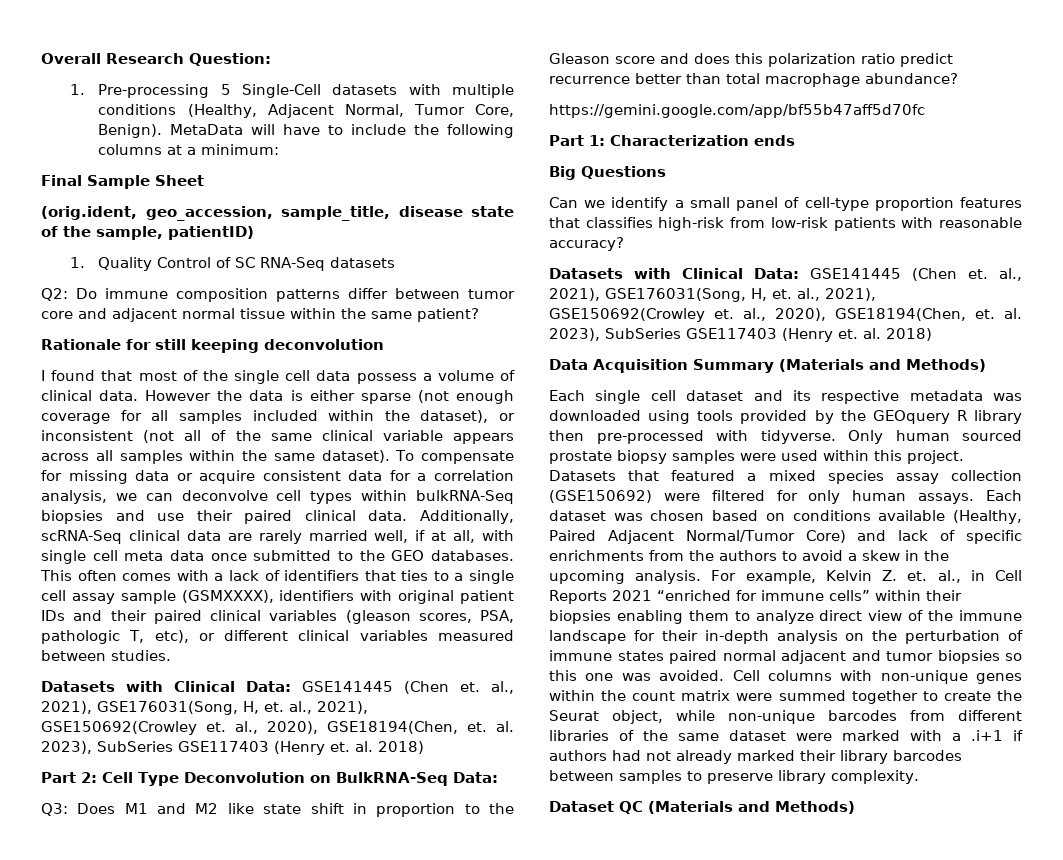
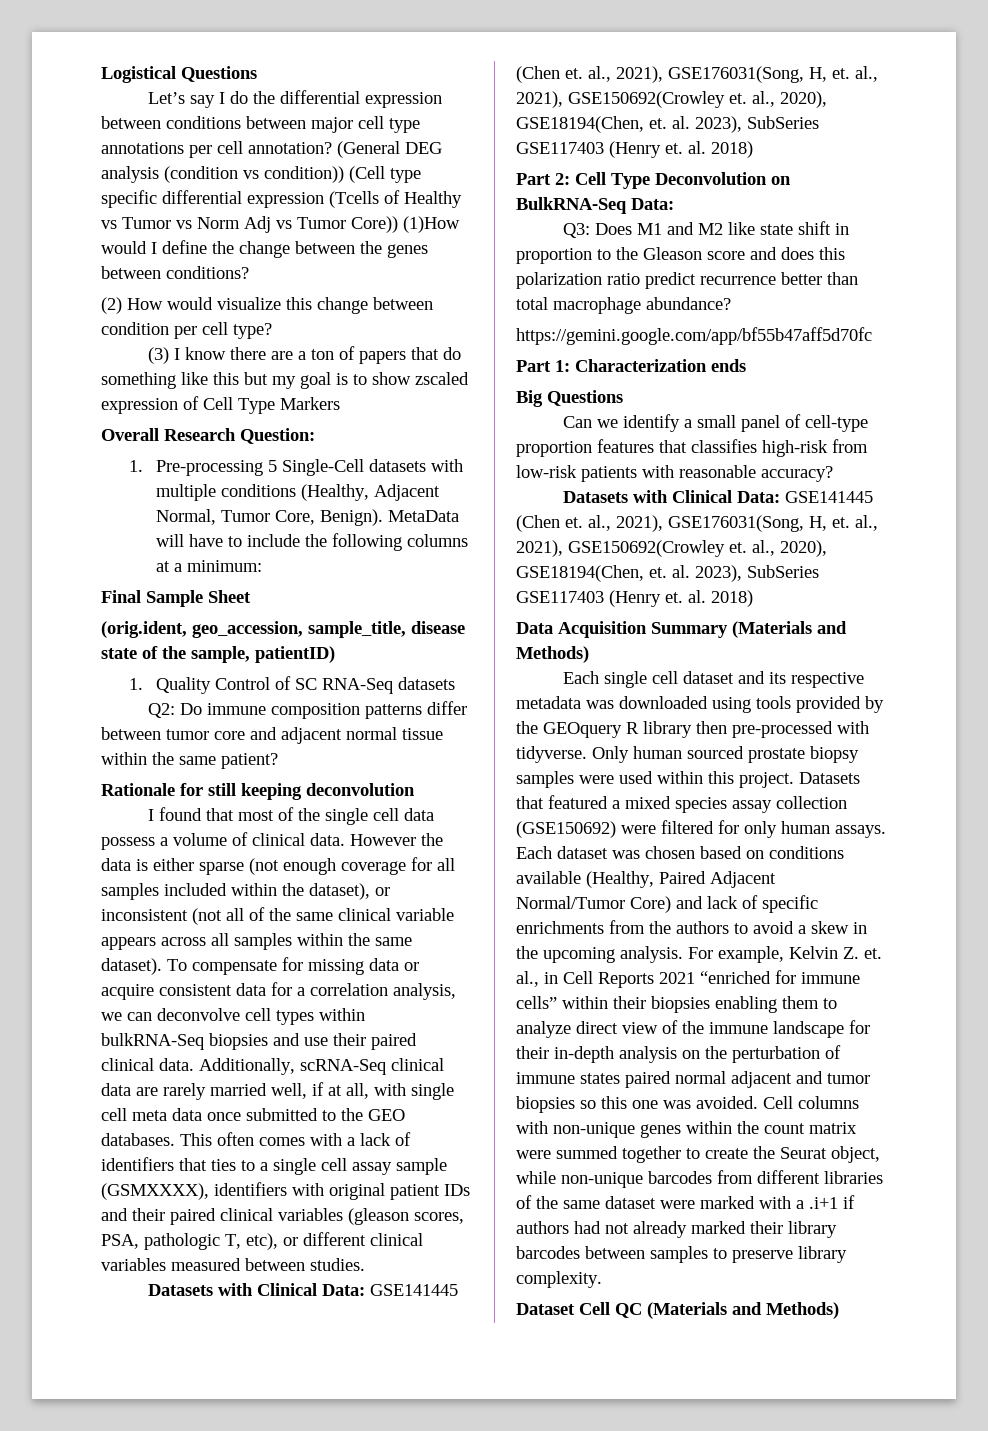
(41, 58) none -> [101,66,257,83] [147,90,442,108] [101,116,420,133] [101,141,442,158] [101,166,421,183] [101,190,462,208] [101,216,460,233] [101,240,428,258] [101,266,249,279] [101,297,433,314] [101,322,272,339] [147,346,461,364] [101,372,469,389] [101,396,340,414] Logistical Questions // Let’s say I do the differential expression between conditions between major cell type annotations per cell annotation? (General DEG analysis (condition vs condition)) (Cell type specific differential expression (Tcells of Healthy vs Tumor vs Norm Adj vs Tumor Core)) (1)How would I define the change between the genes between conditions? // (2) How would visualize this change between condition per cell type? // (3) I know there are a ton of papers that do something like this but my goal is to show zscaled expression of Cell Type Markers //
(614, 806) none -> [579,1302,610,1315] Cell

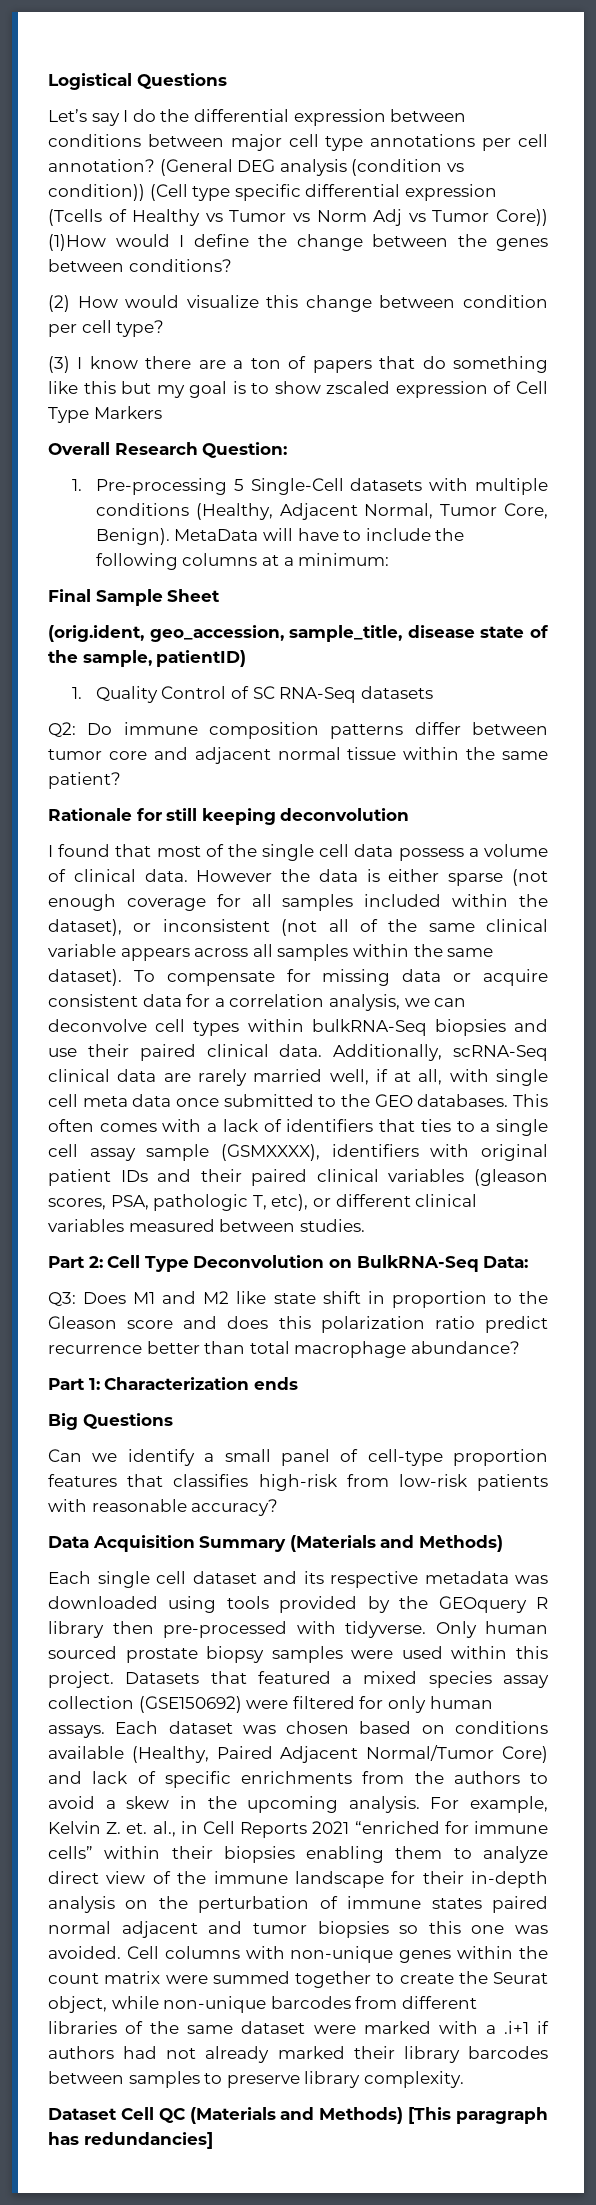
[147,1283,458,1296] [516,66,878,83] [516,91,827,108] [516,116,819,133] [516,141,753,158] // Datasets with Clinical Data: GSE141445 (Chen et. al., 2021), GSE176031(Song, H, et. al., 2021), GSE150692(Crowley et. al., 2020), GSE18194(Chen, et. al. 2023), SubSeries GSE117403 (Henry et. al. 2018) -> (365, 1225) none
[516,327,872,345] // https://gemini.google.com/app/bf55b47aff5d70fc -> (520, 1347) none
[562,490,873,503] [516,515,878,532] [516,540,827,557] [516,565,819,582] [516,590,753,607] // Datasets with Clinical Data: GSE141445 (Chen et. al., 2021), GSE176031(Song, H, et. al., 2021), GSE150692(Crowley et. al., 2020), GSE18194(Chen, et. al. 2023), SubSeries GSE117403 (Henry et. al. 2018) -> (279, 1507) none
(839, 1310) none -> [408,2107,548,2124] [48,2132,213,2149] [This paragraph has redundancies]

